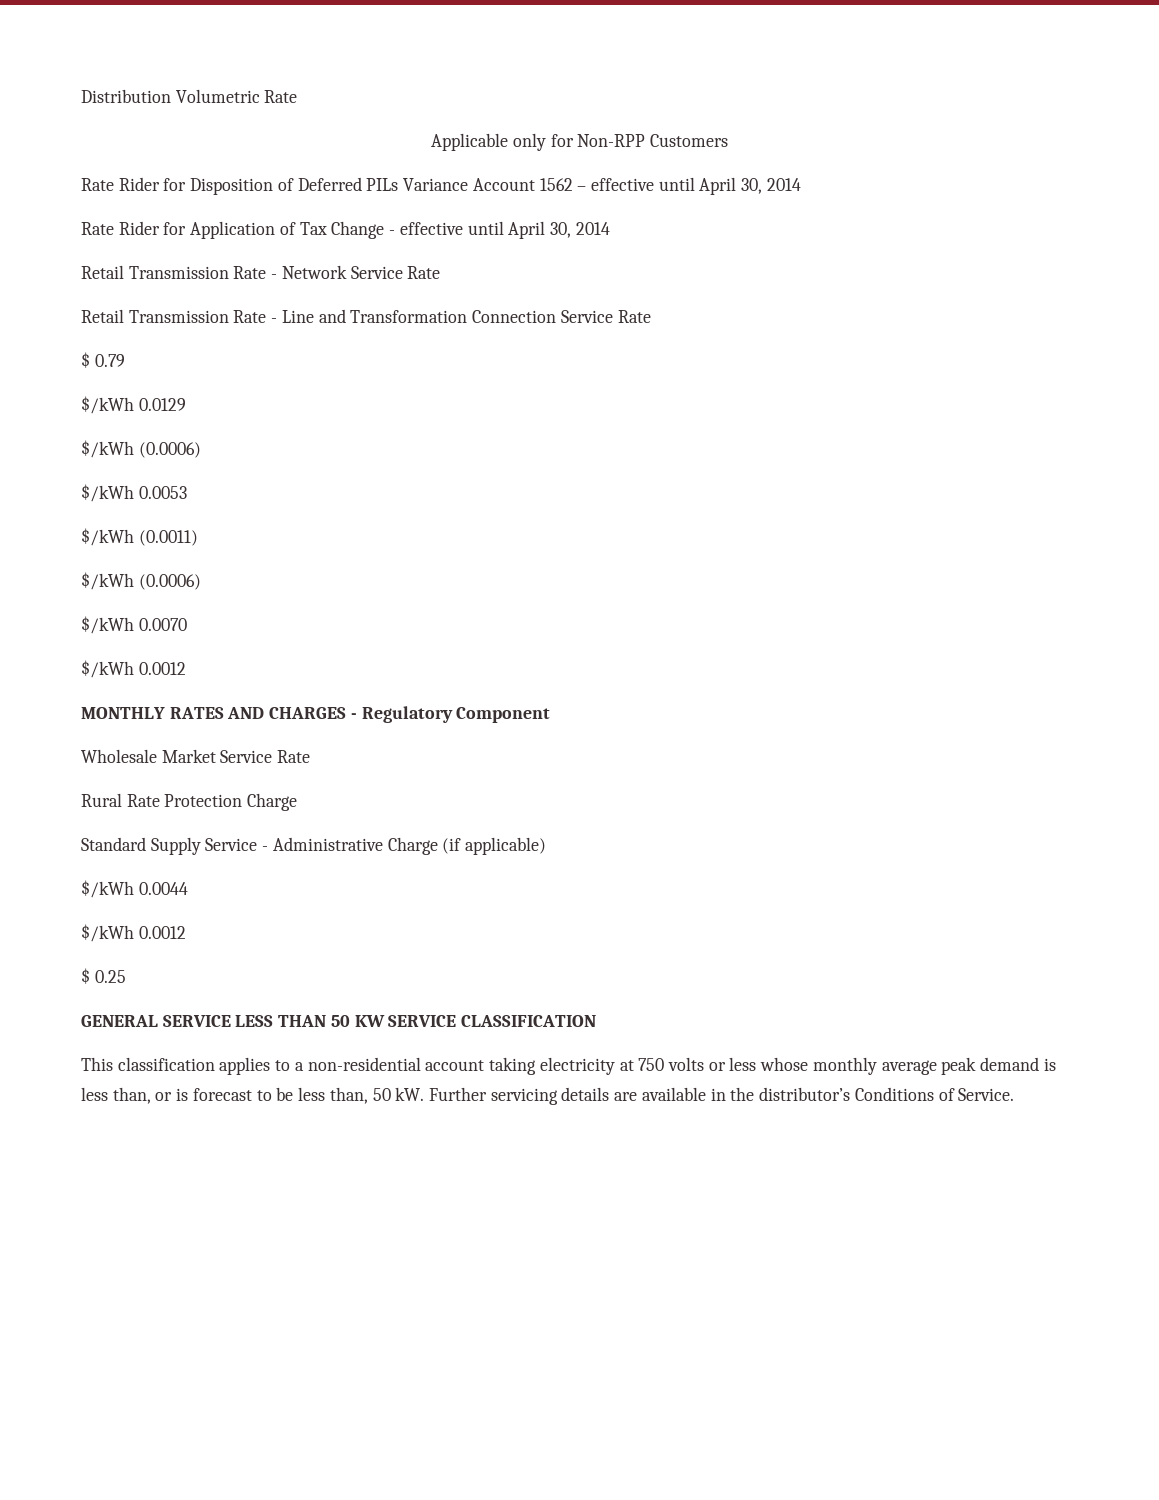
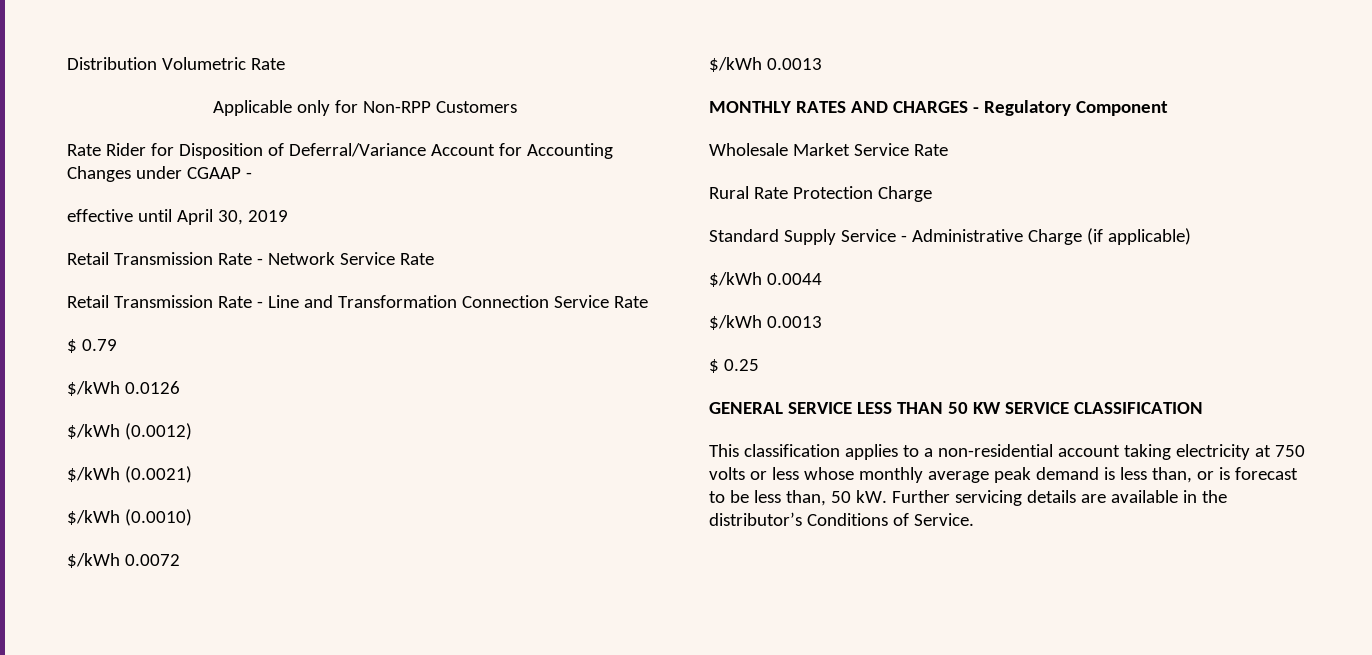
[297,177,801,195] [81,221,610,239] Deferred PILs Variance Account 1562 – effective until April 30, 2014 // Rate Rider for Application of Tax Change - effective until April 30, 2014 -> [288,143,613,159] [67,166,252,182] [67,209,288,225] Deferral/Variance Account for Accounting Changes under CGAAP - // effective until April 30, 2019
[138,398,186,411] [81,440,201,458] [81,484,187,502] [81,528,198,546] [81,572,201,590] [81,616,187,634] [81,660,186,678] 0.0129 // $/kWh (0.0006) // $/kWh 0.0053 // $/kWh (0.0011) // $/kWh (0.0006) // $/kWh 0.0070 // $/kWh 0.0012 -> [124,381,180,394] [67,423,192,440] [67,466,192,483] [67,509,192,526] [67,553,180,568] [709,57,822,72] 0.0126 // $/kWh (0.0012) // $/kWh (0.0021) // $/kWh (0.0010) // $/kWh 0.0072 // $/kWh 0.0013
[138,926,186,939] 0.0012 -> [766,316,822,328] 0.0013

